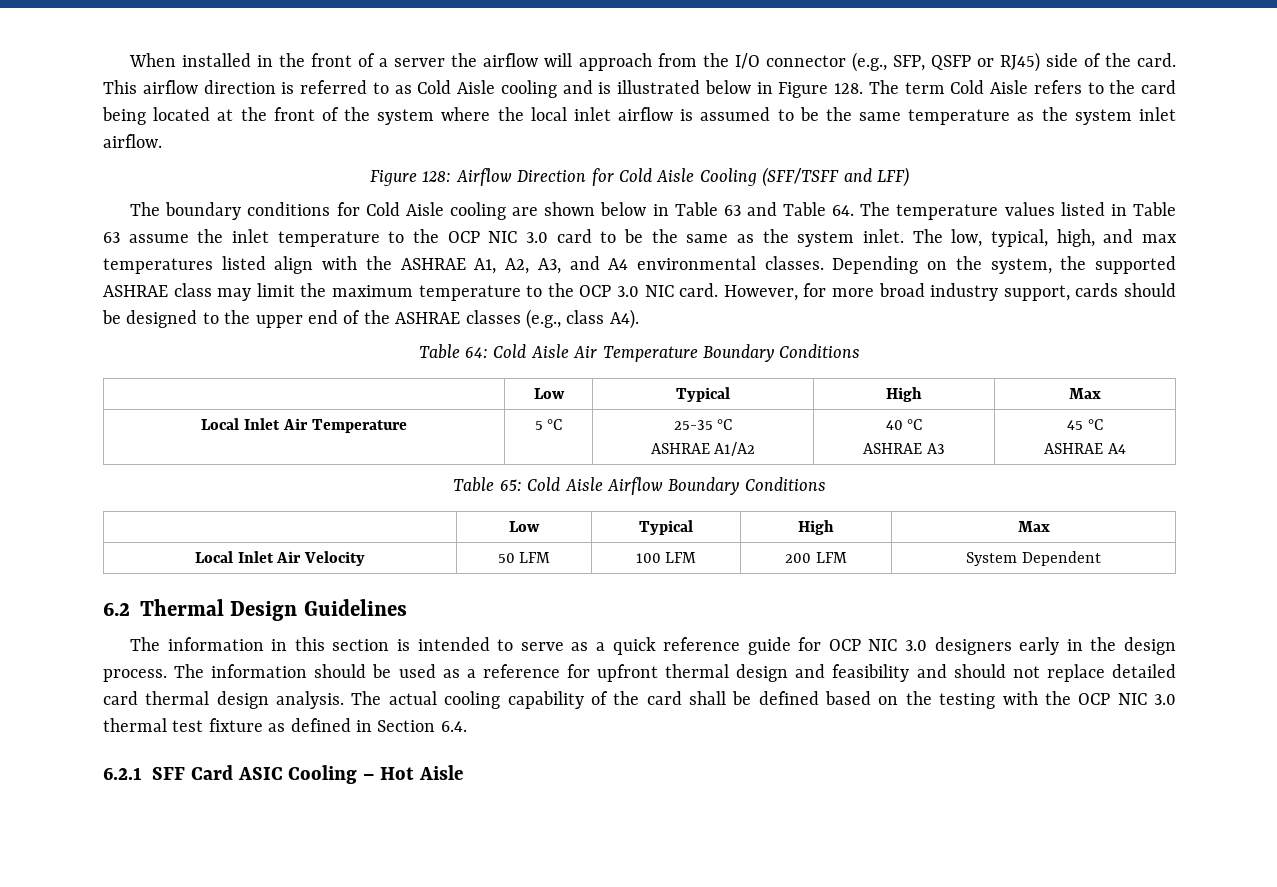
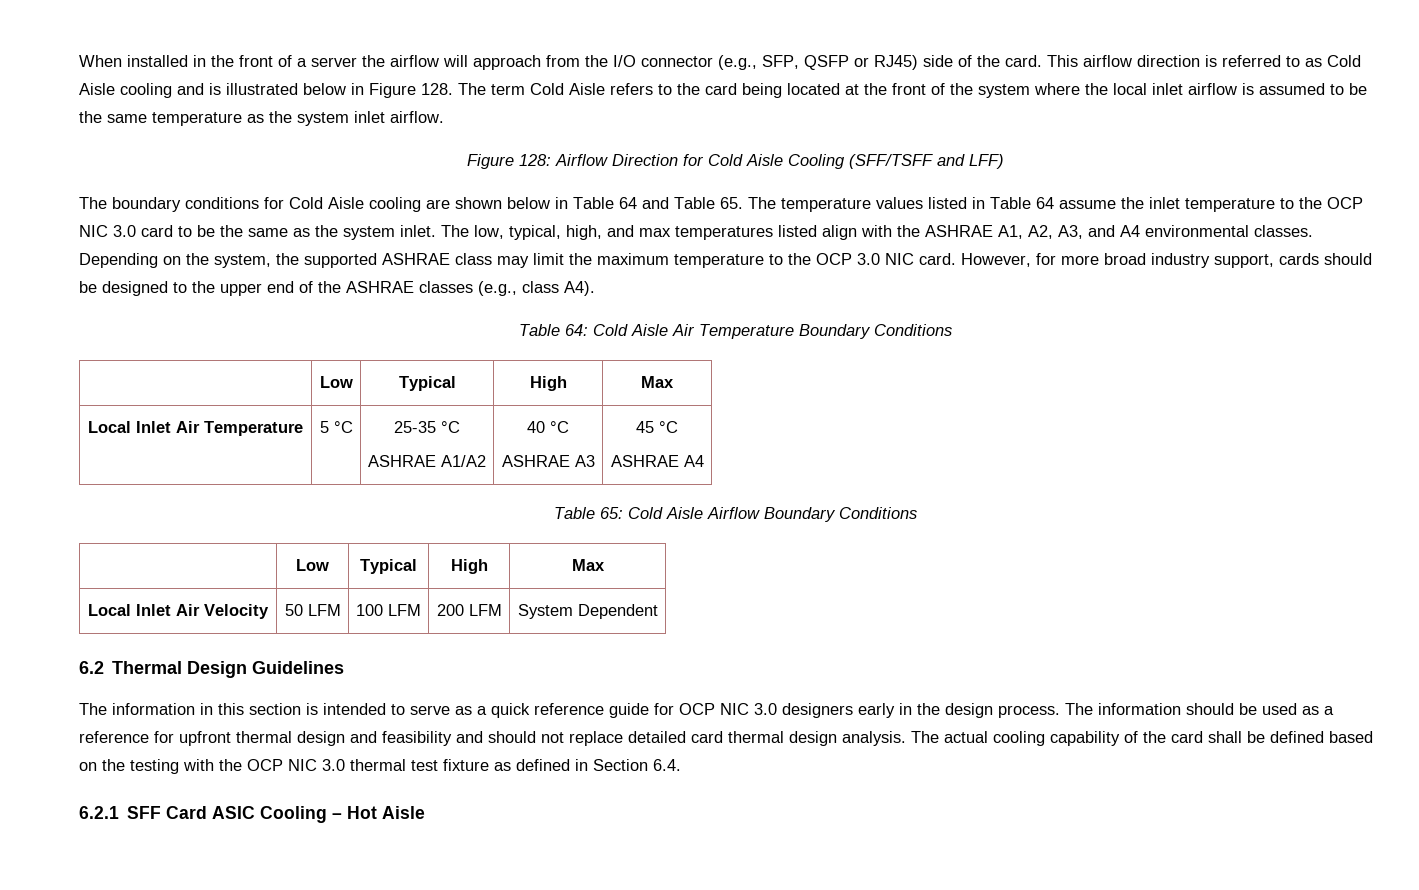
[723,205,741,216] 63 -> [619,197,637,209] 64
[832,205,855,216] 64. -> [720,197,743,209] 65.
[103,232,120,243] 63 -> [1036,197,1054,209] 64

